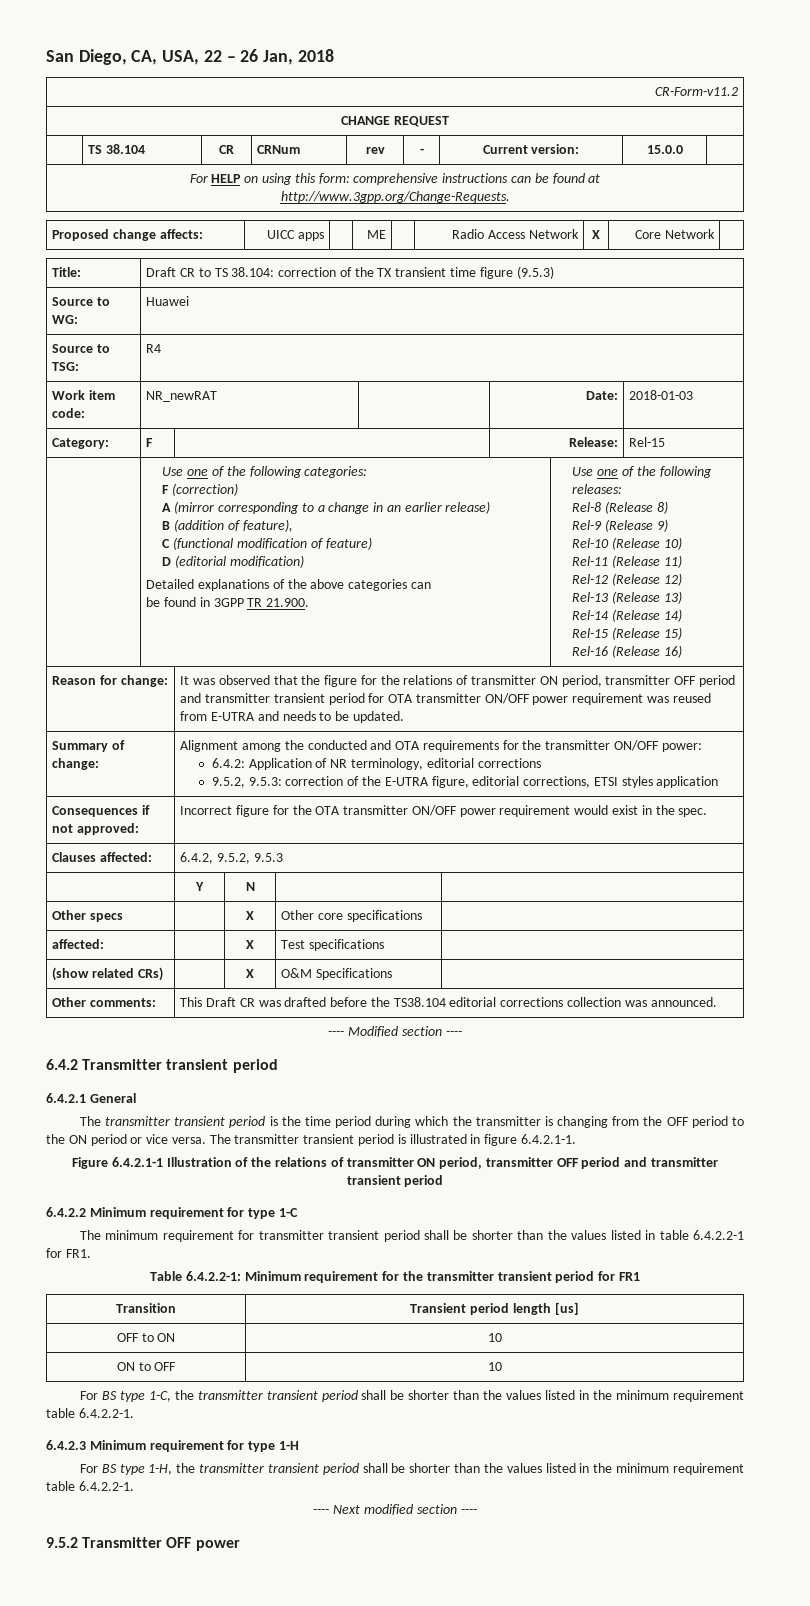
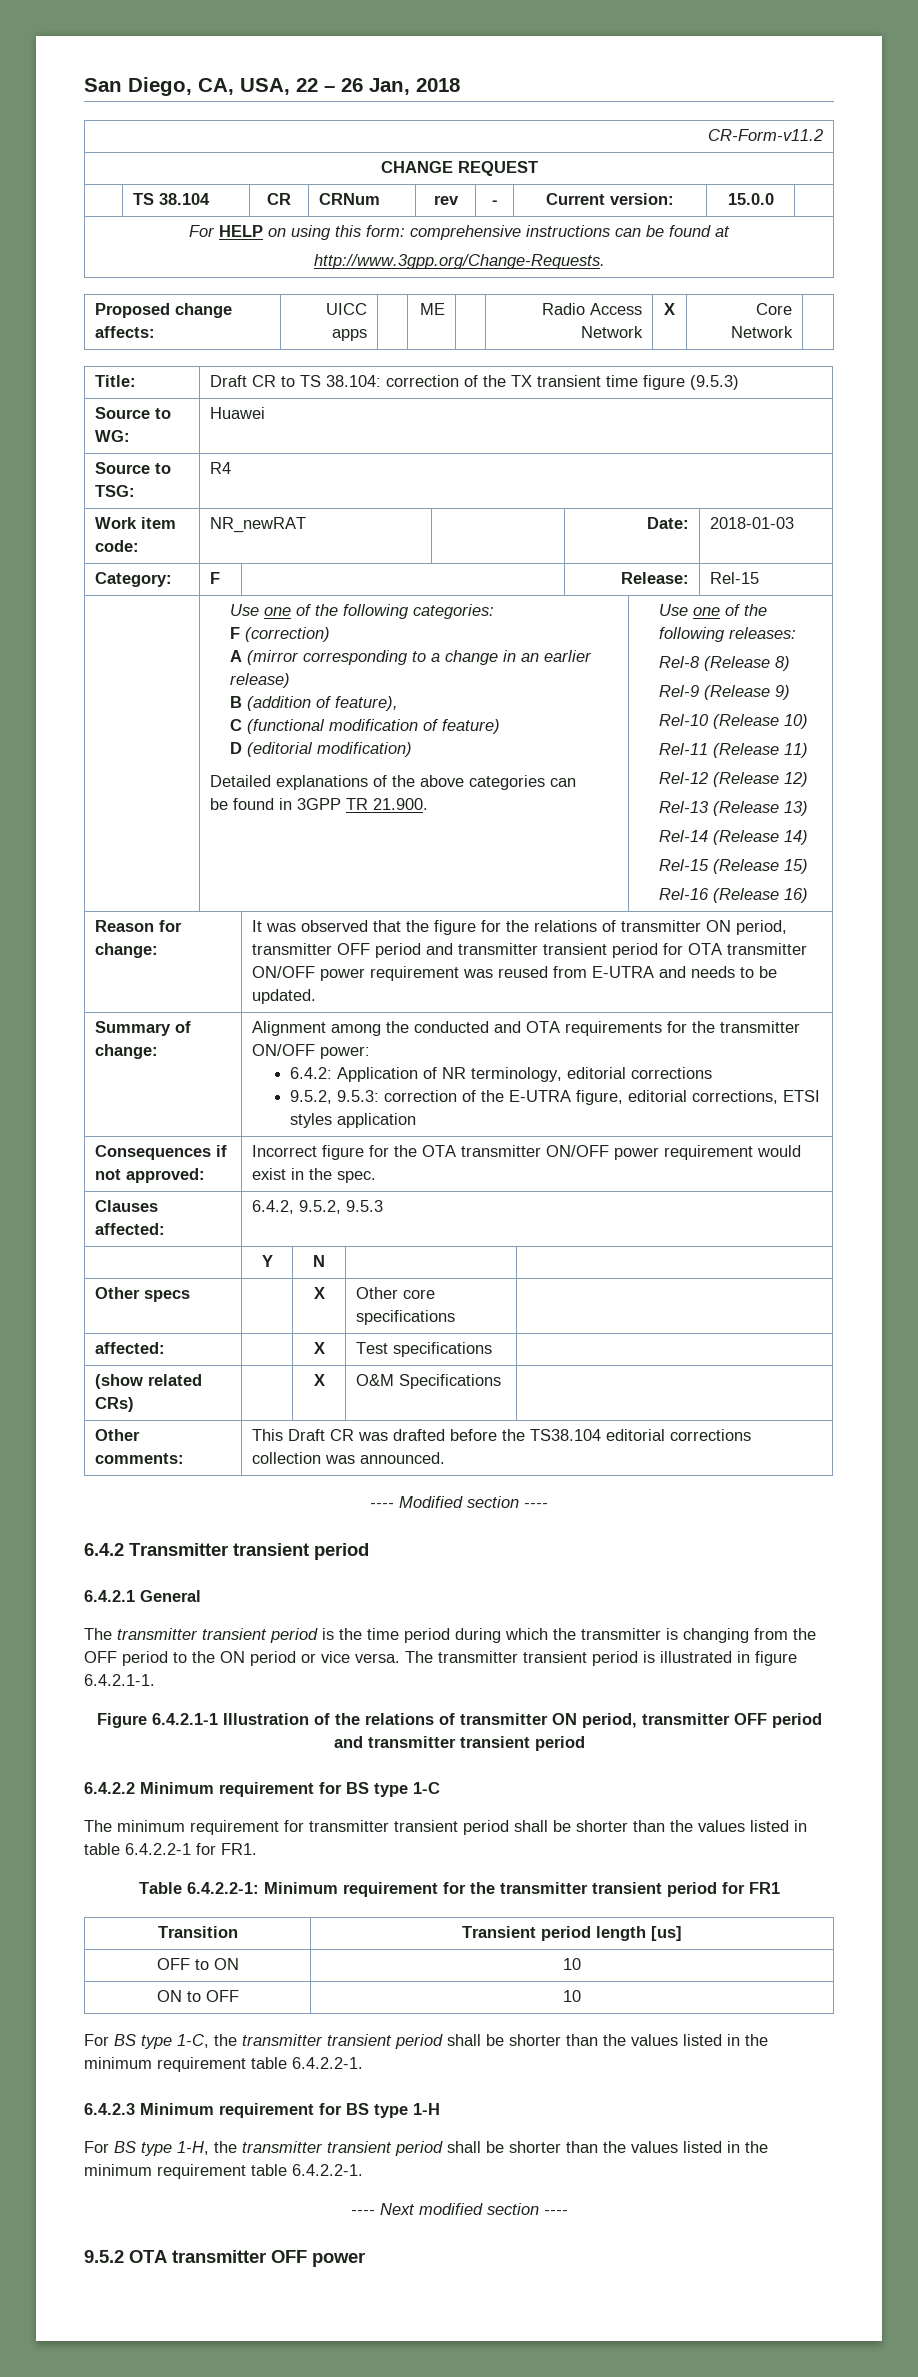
(245, 1212) none -> [346,1782,369,1794] BS
(245, 1445) none -> [346,2103,369,2115] BS
[82,1537,163,1548] Transmitter -> [129,2250,266,2263] OTA transmitter

